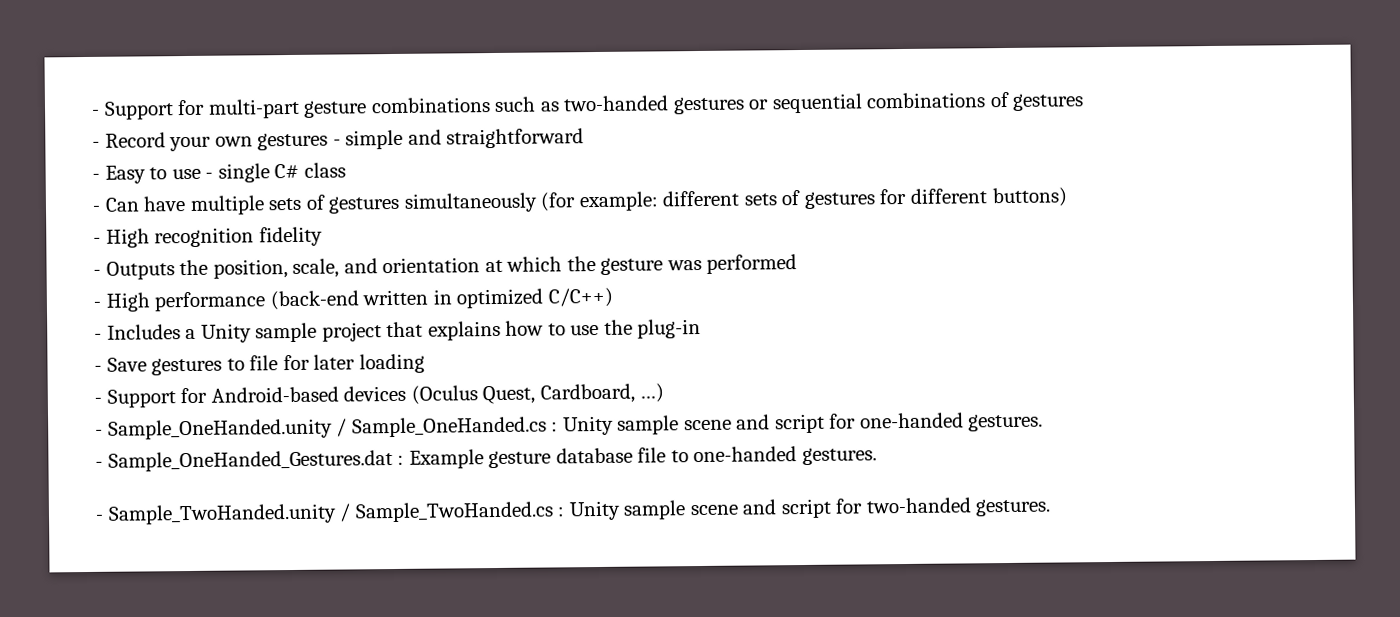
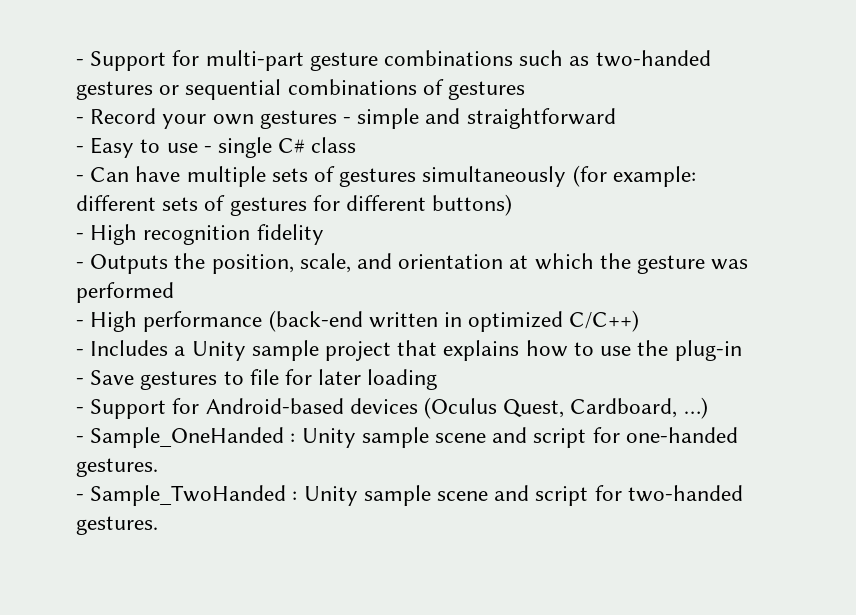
[107,416,547,440] Sample_OneHanded.unity / Sample_OneHanded.cs -> [90,427,285,448] Sample_OneHanded
[107,446,877,472] [95,501,554,525] Sample_OneHanded_Gestures.dat : Example gesture database file to one-handed gestures. // - Sample_TwoHanded.unity / Sample_TwoHanded.cs -> [90,485,287,506] Sample_TwoHanded

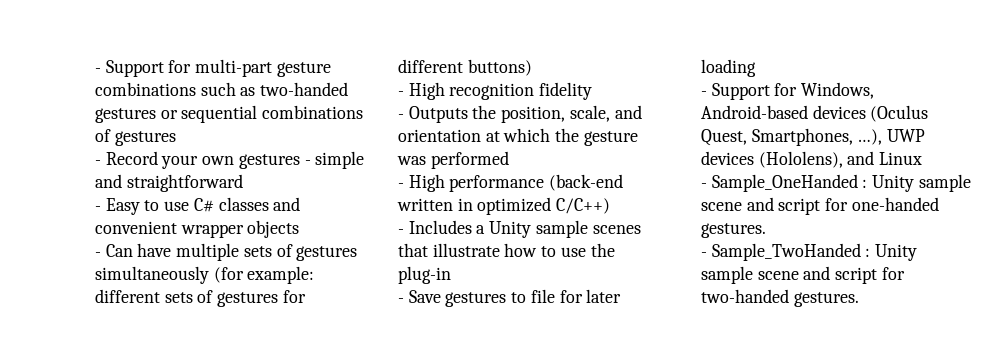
[203,137,357,158] - single C# class -> [193,197,301,212] [95,220,300,238] C# classes and convenient wrapper objects
[325,340,520,361] project that explains -> [592,225,641,234] [398,243,500,257] scenes that illustrate
(200, 406) none -> [801,82,875,99] Windows,
[570,397,708,419] Cardboard, …) -> [751,128,926,146] [701,151,923,168] Smartphones, …), UWP devices (Hololens), and Linux

